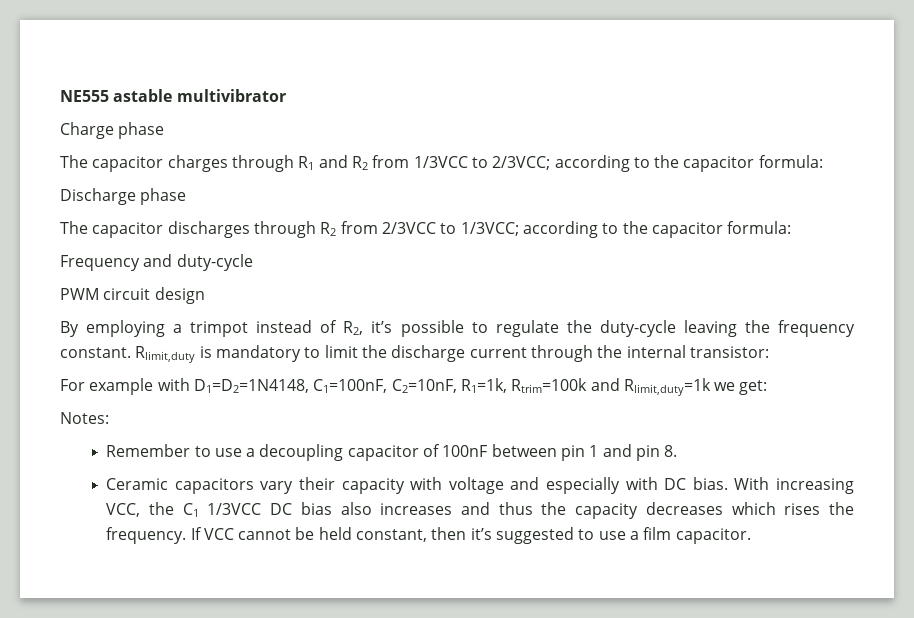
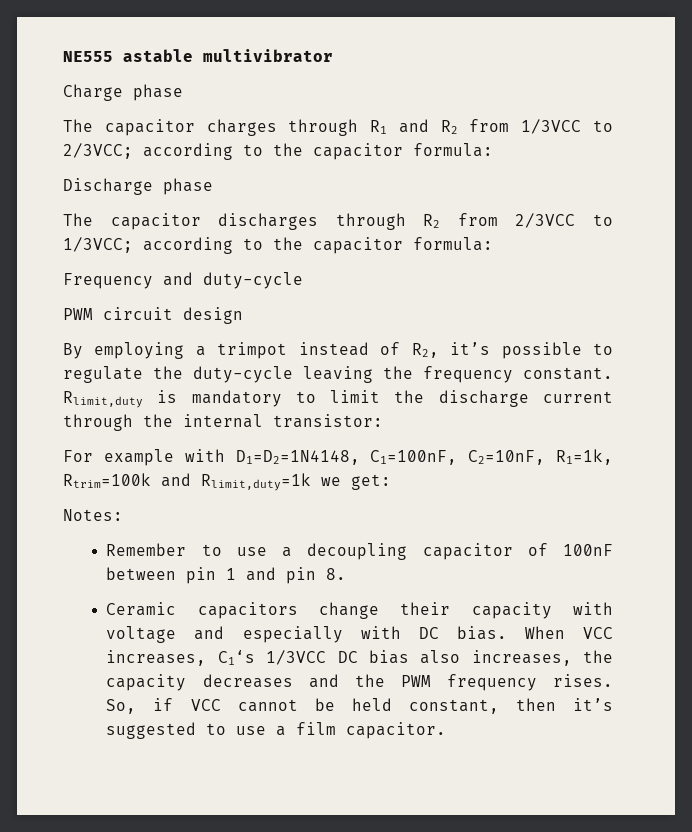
[260,481,294,494] vary -> [319,602,380,619] change
[734,477,855,494] [106,502,855,519] [106,527,202,544] With increasing VCC, the C1 1/3VCC DC bias also increases and thus the capacity decreases which rises the frequency. If -> [524,626,613,639] [106,650,613,666] [106,674,613,691] [106,698,174,714] When VCC increases, C1‘s 1/3VCC DC bias also increases, the capacity decreases and the PWM frequency rises. So, if

